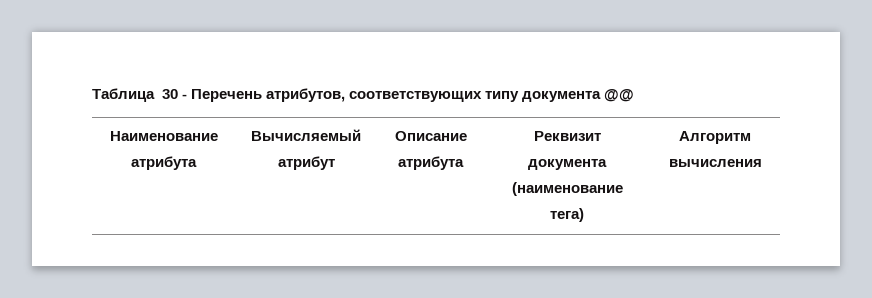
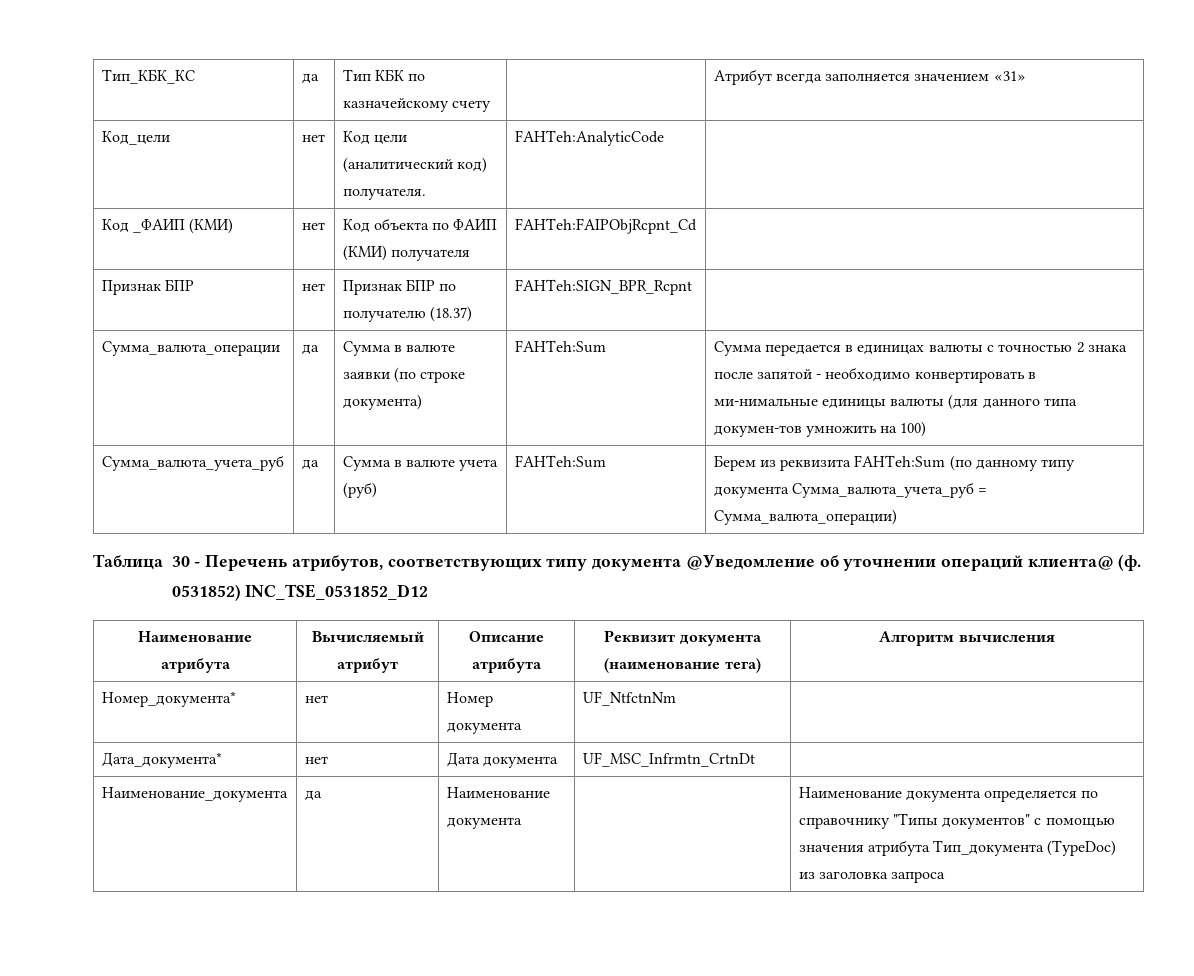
(92, 95) none -> [101,69,195,84] [301,73,319,84] [342,69,426,81] [342,98,491,112] [713,69,1026,85] [101,131,170,145] [301,134,325,142] [342,131,407,145] [342,157,487,173] [342,188,426,200] [514,130,664,146] [101,218,234,234] [301,222,325,230] [342,218,498,233] [342,245,470,261] [514,218,697,234] [101,279,194,295] [301,283,325,291] [342,279,457,295] [342,306,472,322] [514,279,692,295] [101,341,280,356] [301,344,319,355] [342,341,456,356] [342,367,466,383] [342,394,422,410] [514,340,606,353] [713,341,1128,356] [713,367,1037,383] [713,394,1078,410] [713,421,927,437] [101,455,284,471] [301,459,319,470] [342,456,499,471] [342,482,377,498] [514,455,606,468] [713,455,1076,471] [713,482,988,498] [713,509,897,525] Тип_КБК_КС | да | Тип КБК по казначейскому счету | | Атрибут всегда заполняется значением «31» // Код_цели | нет | Код цели (аналитический код) получателя. | FAHTeh:AnalyticCode | // Код _ФАИП (КМИ) | нет | Код объекта по ФАИП (КМИ) получателя | FAHTeh:FAIPObjRcpnt_Cd | // Признак БПР | нет | Признак БПР по получателю (18.37) | FAHTeh:SIGN_BPR_Rcpnt | // Сумма_валюта_операции | да | Сумма в валюте заявки (по строке документа) | FAHTeh:Sum | Сумма передается в единицах валюты с точностью 2 знака после запятой - необходимо конвертировать в ми-нимальные единицы валюты (для данного типа докумен-тов умножить на 100) // Сумма_валюта_учета_руб | да | Сумма в валюте учета (руб) | FAHTeh:Sum | Берем из реквизита FAHTeh:Sum (по данному типу документа Сумма_валюта_учета_руб = Сумма_валюта_операции) //
[603,89,634,102] @@ -> [685,554,1142,571] [171,584,429,601] @Уведомление об уточнении операций клиента@ (ф. 0531852) INC_TSE_0531852_D12
(762, 163) none -> [101,691,236,707] [304,695,328,703] [446,692,493,707] [446,722,522,734] [582,691,676,706] [101,752,222,768] [304,756,328,764] [446,752,558,768] [582,752,755,767] [101,787,288,802] [304,790,322,801] [446,787,550,798] [446,817,522,829] [798,787,1099,802] [798,813,1115,829] [798,840,1117,856] [798,871,946,883] // Номер_документа* | нет | Номер документа | UF_NtfctnNm | // Дата_документа* | нет | Дата документа | UF_MSC_Infrmtn_CrtnDt | // Наименование_документа | да | Наименование документа | | Наименование документа определяется по справочнику "Типы документов" с помощью значения атрибута Тип_документа (TypeDoc) из заголовка запроса

